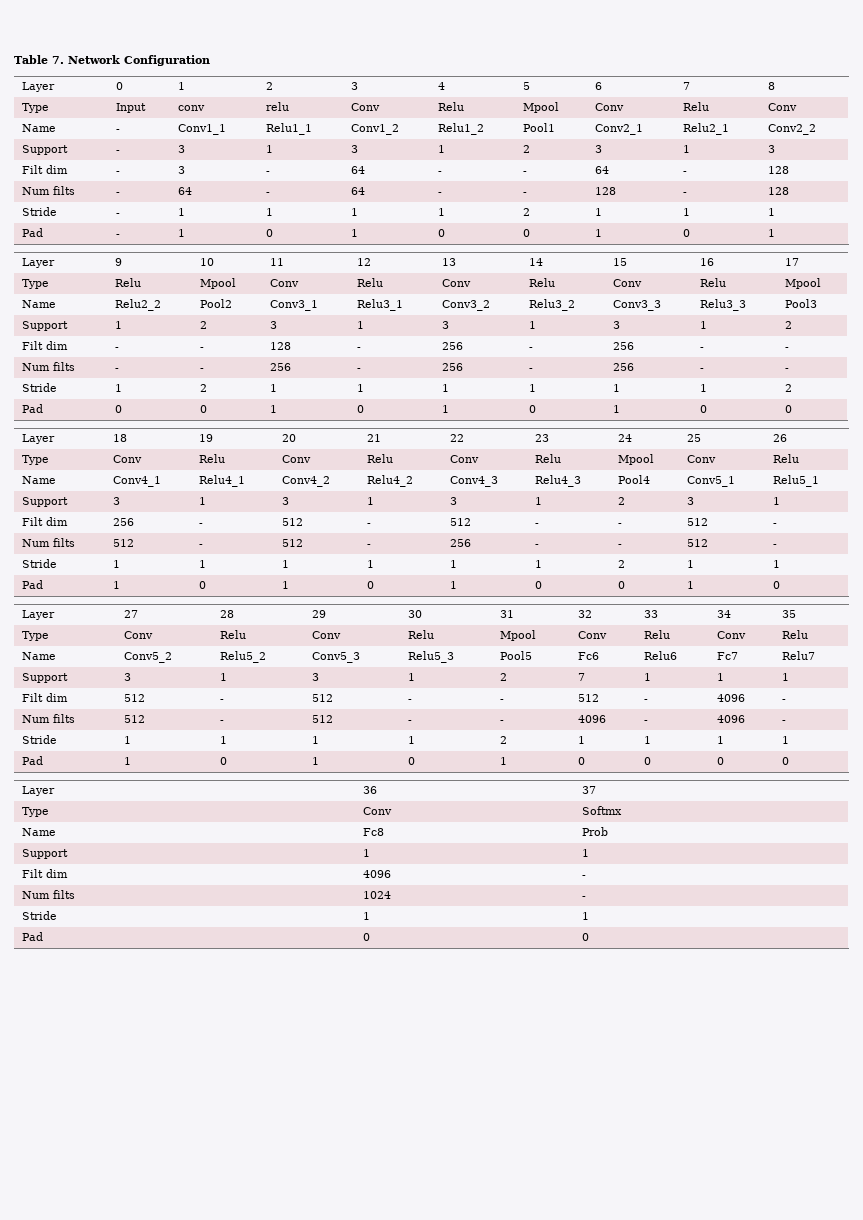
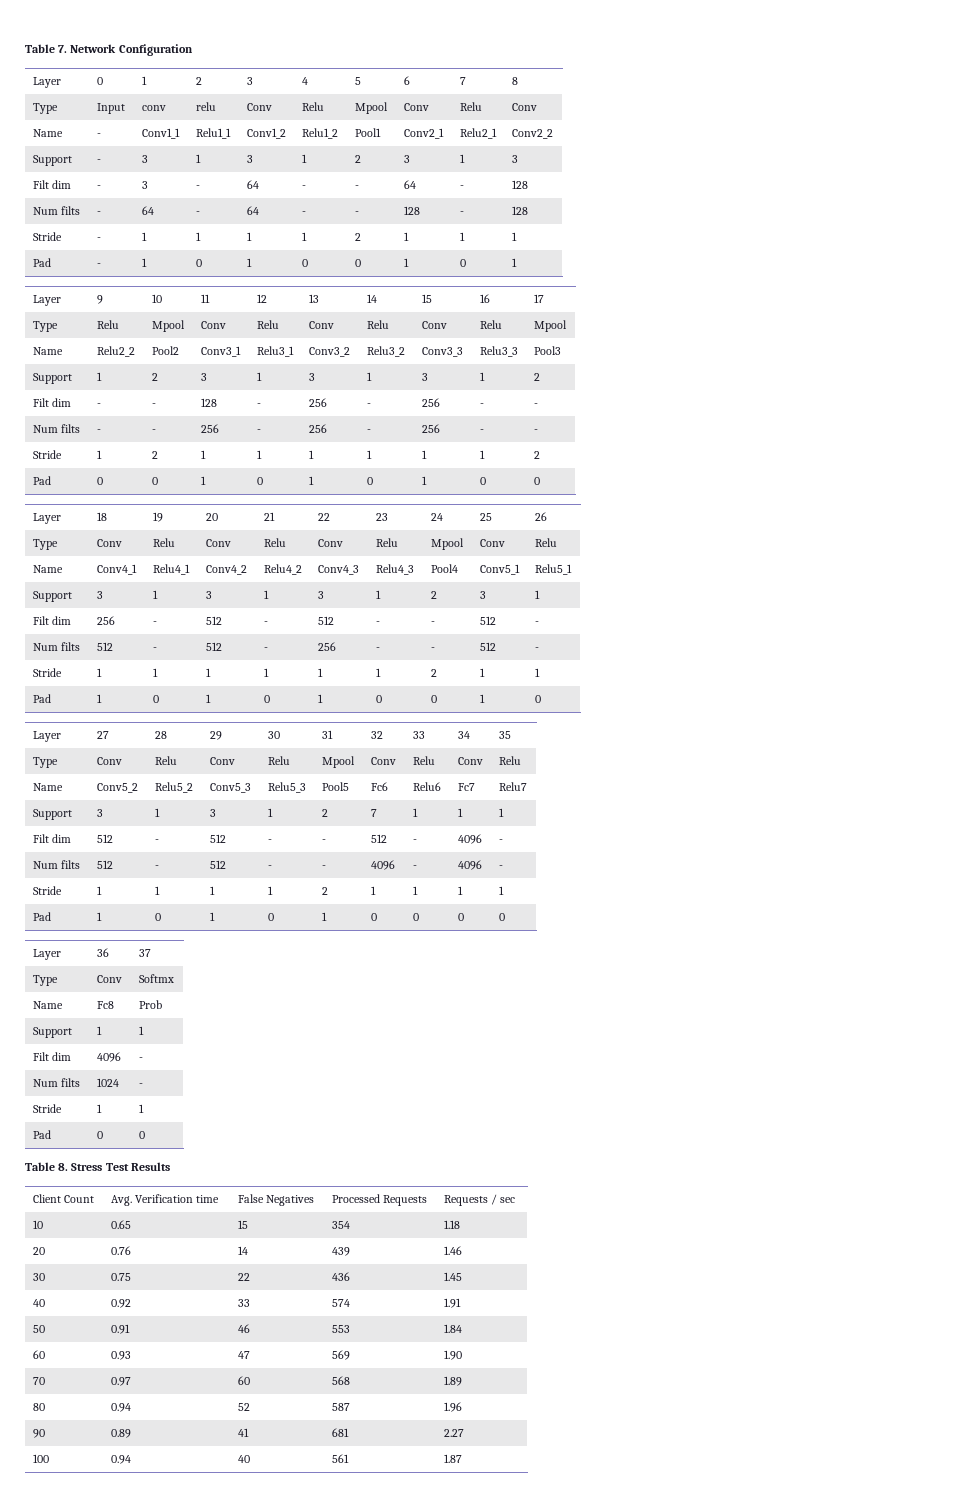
(589, 937) none -> [25,1162,170,1171] [32,1194,95,1203] [110,1194,220,1206] [237,1194,315,1206] [331,1194,428,1206] [443,1194,516,1206] [32,1220,43,1229] [110,1220,131,1229] [237,1220,248,1229] [331,1221,350,1229] [443,1220,460,1229] [32,1247,45,1255] [110,1246,131,1255] [237,1246,248,1255] [331,1247,350,1256] [443,1246,462,1255] [32,1273,45,1281] [110,1273,131,1281] [237,1273,250,1281] [331,1272,350,1281] [443,1272,462,1281] [32,1299,45,1307] [110,1299,131,1308] [237,1299,250,1307] [331,1299,350,1307] [443,1298,461,1308] [32,1325,45,1333] [110,1324,130,1334] [237,1324,250,1333] [331,1325,350,1333] [443,1324,462,1333] [32,1350,45,1359] [110,1351,131,1360] [237,1351,250,1359] [331,1350,350,1360] [443,1350,462,1360] [32,1377,45,1385] [110,1377,131,1386] [237,1376,250,1385] [331,1376,350,1385] [443,1376,462,1386] [32,1403,45,1411] [110,1403,131,1412] [237,1403,250,1411] [331,1403,350,1411] [443,1402,462,1412] [32,1429,45,1438] [110,1429,131,1438] [237,1428,249,1437] [331,1428,349,1437] [443,1429,464,1437] [32,1454,49,1463] [110,1455,131,1464] [237,1455,250,1463] [331,1454,349,1463] [443,1454,462,1463] // Table 8. Stress Test Results // Client Count | Avg. Verification time | False Negatives | Processed Requests | Requests / sec // 10 | 0.65 | 15 | 354 | 1.18 // 20 | 0.76 | 14 | 439 | 1.46 // 30 | 0.75 | 22 | 436 | 1.45 // 40 | 0.92 | 33 | 574 | 1.91 // 50 | 0.91 | 46 | 553 | 1.84 // 60 | 0.93 | 47 | 569 | 1.90 // 70 | 0.97 | 60 | 568 | 1.89 // 80 | 0.94 | 52 | 587 | 1.96 // 90 | 0.89 | 41 | 681 | 2.27 // 100 | 0.94 | 40 | 561 | 1.87

